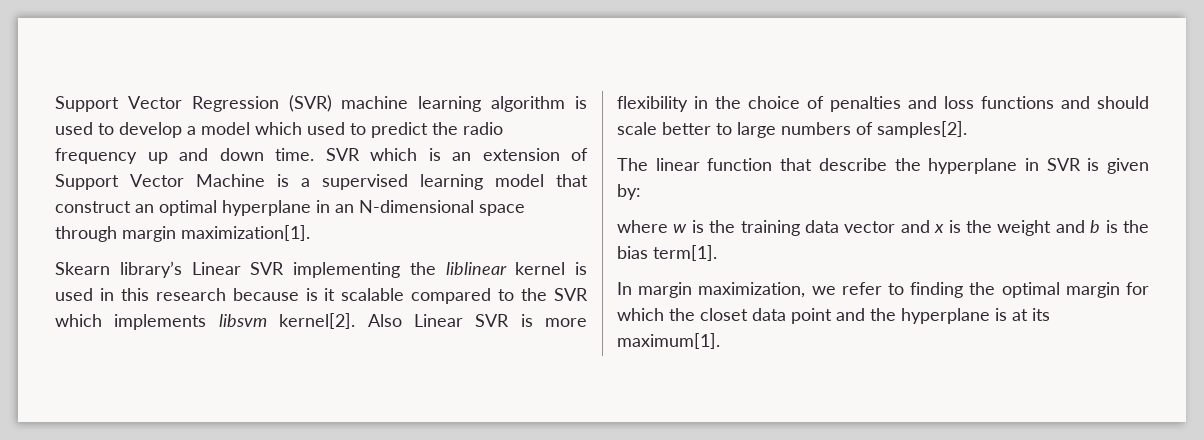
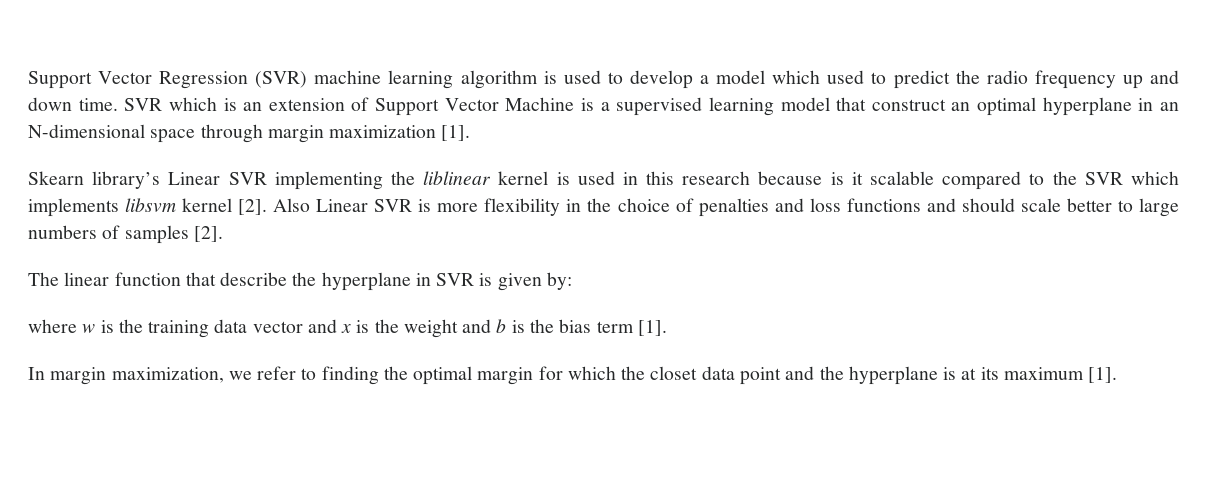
[181,225,310,241] maximization[1]. -> [329,125,471,141] maximization [1].
[279,313,356,329] kernel[2]. -> [182,198,268,215] kernel [2].
[877,121,967,138] samples[2]. -> [124,225,223,244] samples [2].
[653,245,717,261] term[1]. -> [596,320,667,336] term [1].
[617,333,720,349] maximum[1]. -> [1003,367,1118,383] maximum [1].

